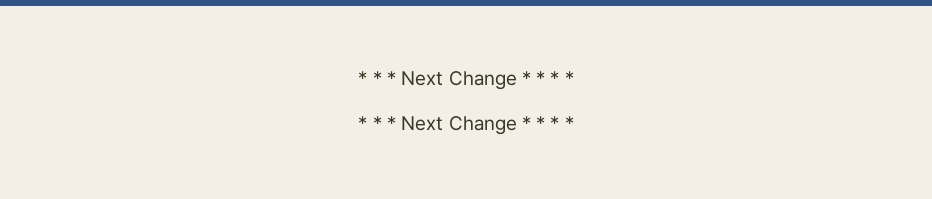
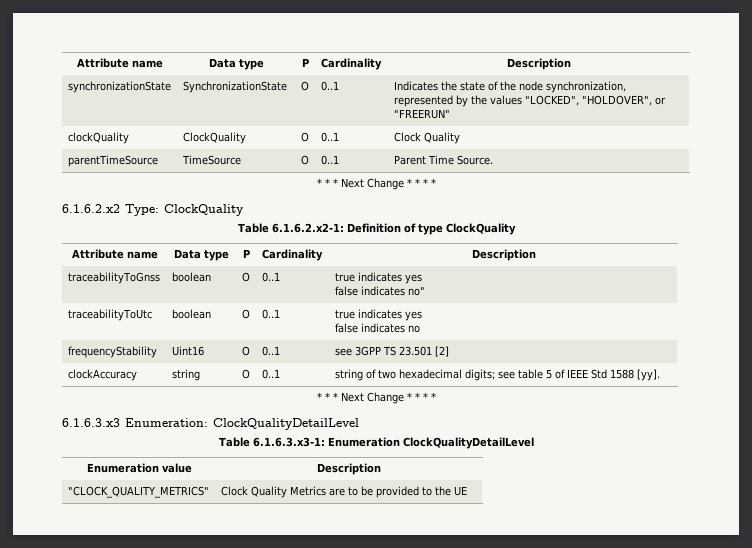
[358,71,574,90] [358,116,574,135] * * * Next Change * * * * // * * * Next Change * * * * -> [77,58,163,68] [208,58,264,70] [301,58,309,67] [320,58,382,70] [507,58,571,70] [67,81,171,93] [182,81,287,93] [301,81,309,91] [320,81,339,91] [393,81,626,93] [393,95,666,107] [393,109,450,119] [67,132,129,144] [182,132,246,144] [301,132,309,142] [320,132,339,142] [393,132,460,144] [67,155,158,167] [181,155,241,165] [301,155,309,165] [320,155,339,165] [393,155,493,165] [316,178,436,190] [62,204,244,216] [237,223,516,235] [71,249,158,259] [173,249,229,261] [242,249,250,258] [261,249,323,261] [471,249,536,261] [67,272,160,284] [171,272,211,282] [242,272,250,282] [261,272,280,282] [334,272,422,284] [334,286,425,296] [67,309,152,321] [171,309,211,319] [242,309,250,319] [261,309,280,319] [334,309,422,321] [334,323,420,333] [67,346,157,358] [171,346,204,356] [242,346,250,356] [261,346,280,356] [334,346,449,357] [67,369,137,381] [171,369,200,381] [242,369,250,379] [261,369,280,379] [334,369,660,381] [316,392,436,404] [62,418,359,430] [218,437,534,449] [86,463,192,473] [317,463,381,475] [67,486,209,498] [220,486,467,498] Attribute name | Data type | P | Cardinality | Description // synchronizationState | SynchronizationState | O | 0..1 | Indicates the state of the node synchronization, represented by the values "LOCKED", "HOLDOVER", or "FREERUN" // clockQuality | ClockQuality | O | 0..1 | Clock Quality // parentTimeSource | TimeSource | O | 0..1 | Parent Time Source. // * * * Next Change * * * * // 6.1.6.2.x2 Type: ClockQuality // Table 6.1.6.2.x2-1: Definition of type ClockQuality // Attribute name | Data type | P | Cardinality | Description // traceabilityToGnss | boolean | O | 0..1 | true indicates yes // false indicates no" // traceabilityToUtc | boolean | O | 0..1 | true indicates yes // false indicates no // frequencyStability | Uint16 | O | 0..1 | see 3GPP TS 23.501 [2] // clockAccuracy | string | O | 0..1 | string of two hexadecimal digits; see table 5 of IEEE Std 1588 [yy]. // * * * Next Change * * * * // 6.1.6.3.x3 Enumeration: ClockQualityDetailLevel // Table 6.1.6.3.x3-1: Enumeration ClockQualityDetailLevel // Enumeration value | Description // "CLOCK_QUALITY_METRICS" | Clock Quality Metrics are to be provided to the UE

